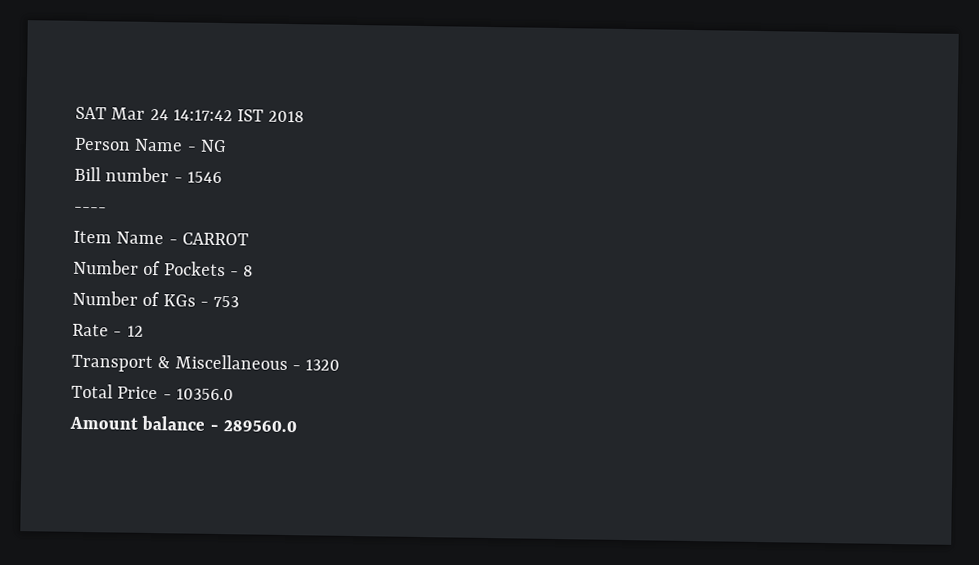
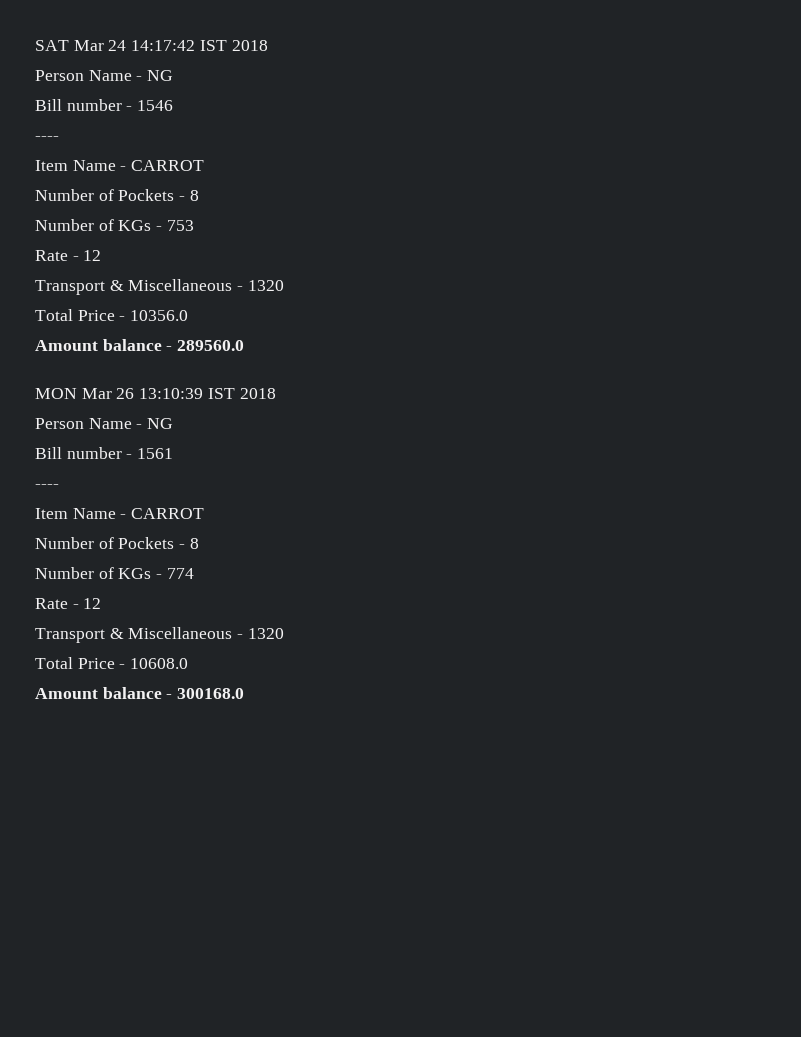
(297, 426) none -> [35,388,276,399] [35,418,174,429] [35,447,174,459] [35,484,59,489] [35,508,205,519] [35,537,199,549] [35,567,194,579] [35,598,102,609] [35,627,284,643] [35,657,189,669] [35,687,245,699] // MON Mar 26 13:10:39 IST 2018 // Person Name - NG // Bill number - 1561 // ---- // Item Name - CARROT // Number of Pockets - 8 // Number of KGs - 774 // Rate - 12 // Transport & Miscellaneous - 1320 // Total Price - 10608.0 // Amount balance - 300168.0

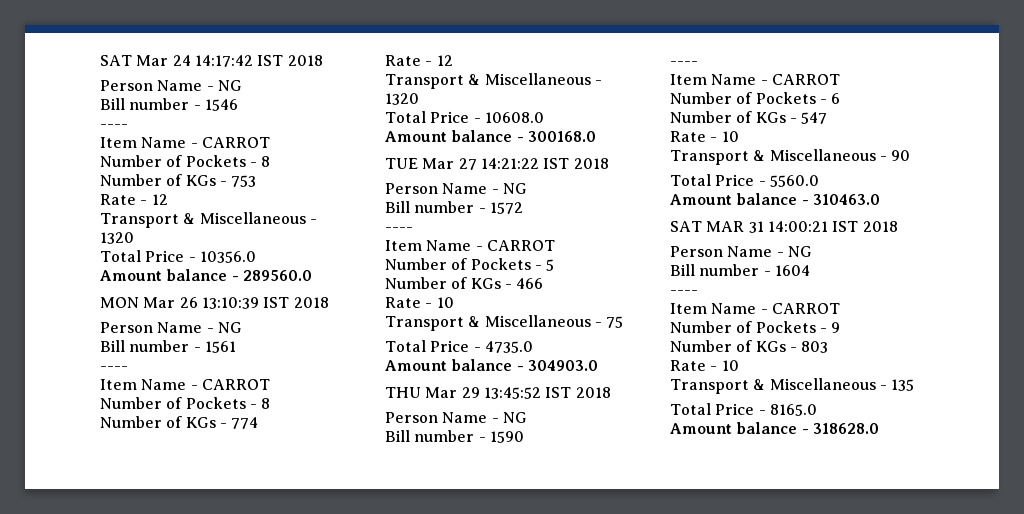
(245, 693) none -> [385,158,609,170] [385,183,527,194] [385,201,523,214] [385,227,413,232] [385,240,555,251] [385,258,555,271] [385,277,544,289] [385,297,454,308] [385,315,624,331] [385,340,533,353] [385,359,598,371] [385,387,611,399] [385,412,527,423] [385,430,524,443] [670,61,698,66] [670,74,840,85] [670,92,841,104] [670,111,828,124] [670,131,739,142] [670,149,911,165] [670,174,819,187] [670,193,880,205] [670,221,898,233] [670,246,812,257] [670,264,810,276] [670,290,698,295] [670,303,840,314] [670,321,841,333] [670,340,829,353] [670,360,739,371] [670,378,915,394] [670,403,817,416] [670,422,879,434] // TUE Mar 27 14:21:22 IST 2018 // Person Name - NG // Bill number - 1572 // ---- // Item Name - CARROT // Number of Pockets - 5 // Number of KGs - 466 // Rate - 10 // Transport & Miscellaneous - 75 // Total Price - 4735.0 // Amount balance - 304903.0 // THU Mar 29 13:45:52 IST 2018 // Person Name - NG // Bill number - 1590 // ---- // Item Name - CARROT // Number of Pockets - 6 // Number of KGs - 547 // Rate - 10 // Transport & Miscellaneous - 90 // Total Price - 5560.0 // Amount balance - 310463.0 // SAT MAR 31 14:00:21 IST 2018 // Person Name - NG // Bill number - 1604 // ---- // Item Name - CARROT // Number of Pockets - 9 // Number of KGs - 803 // Rate - 10 // Transport & Miscellaneous - 135 // Total Price - 8165.0 // Amount balance - 318628.0

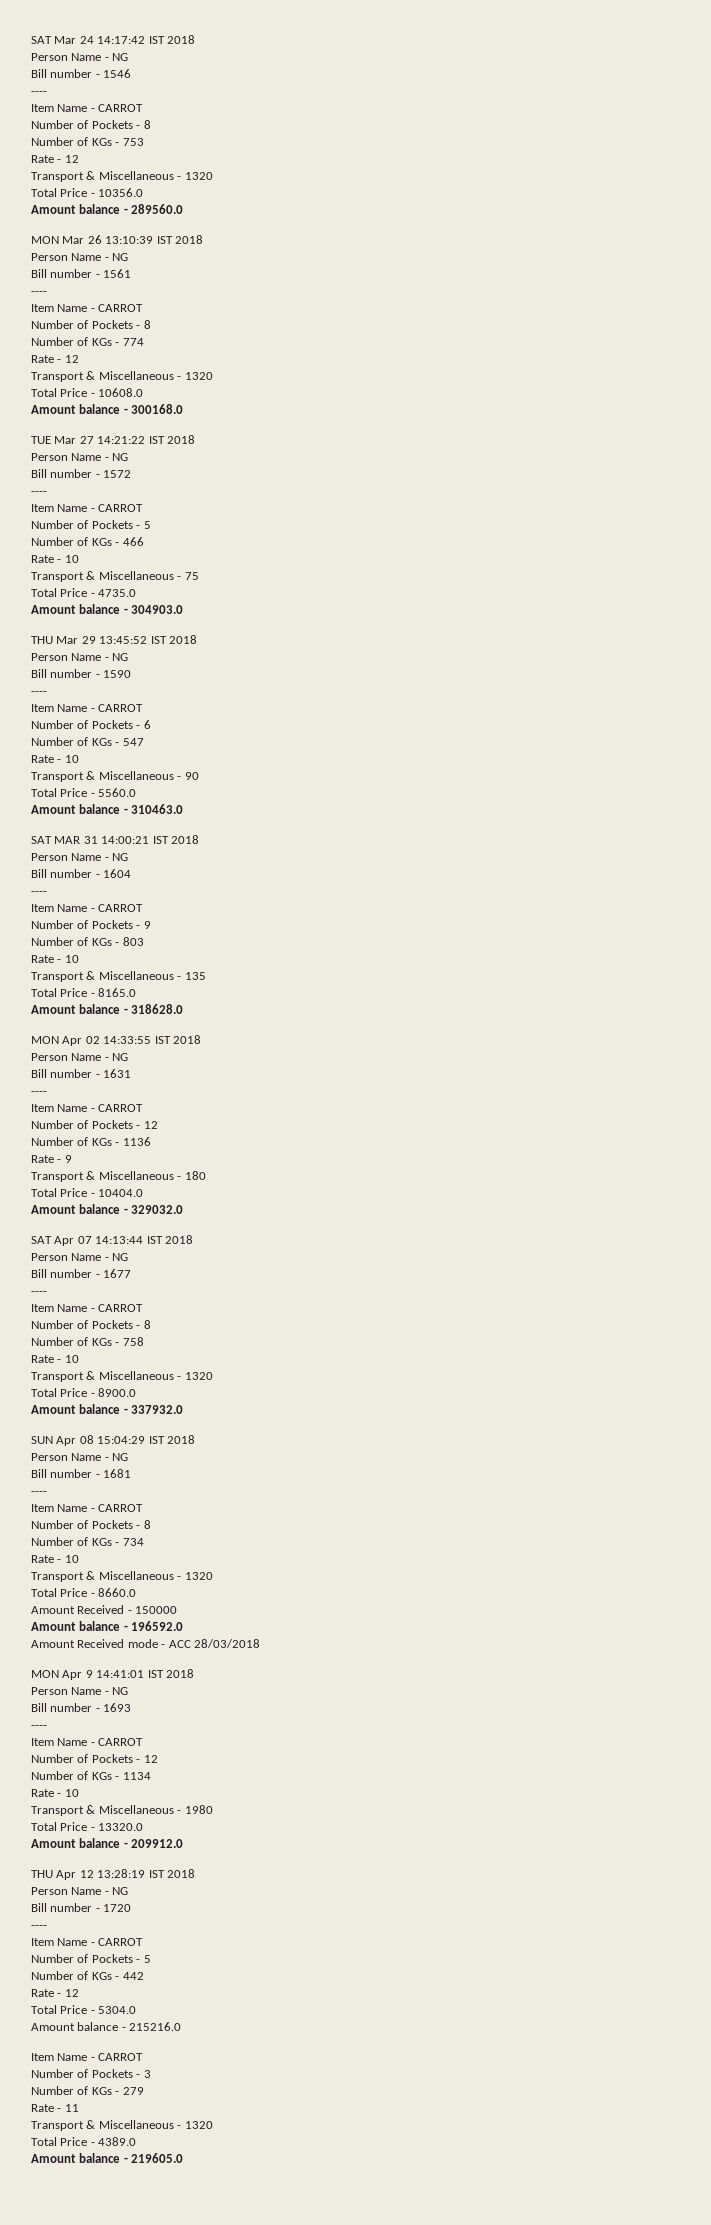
(879, 428) none -> [31,1035,201,1046] [31,1053,129,1061] [31,1069,132,1078] [31,1091,47,1095] [31,1104,144,1112] [31,1120,158,1129] [31,1137,151,1146] [31,1155,72,1163] [31,1171,206,1182] [31,1188,144,1197] [31,1204,184,1214] [31,1235,193,1246] [31,1253,129,1261] [31,1269,132,1278] [31,1291,47,1295] [31,1304,144,1312] [31,1320,151,1329] [31,1337,144,1346] [31,1355,79,1363] [31,1371,213,1382] [31,1388,137,1397] [31,1404,184,1414] [31,1435,195,1446] [31,1453,129,1461] [31,1469,132,1478] [31,1491,47,1495] [31,1504,144,1512] [31,1520,151,1529] [31,1537,144,1546] [31,1555,79,1563] [31,1571,213,1582] [31,1588,137,1597] [31,1605,178,1614] [31,1621,184,1631] [31,1639,260,1648] [31,1669,194,1680] [31,1687,129,1695] [31,1703,132,1712] [31,1725,47,1729] [31,1738,144,1746] [31,1754,158,1763] [31,1771,151,1780] [31,1789,79,1797] [31,1805,213,1816] [31,1822,144,1831] [31,1838,184,1848] [31,1869,195,1880] [31,1887,129,1895] [31,1903,132,1912] [31,1925,47,1929] [31,1938,144,1946] [31,1954,151,1963] [31,1971,144,1980] [31,1989,79,1997] [31,2005,137,2014] [31,2022,182,2031] [31,2053,144,2061] [31,2069,151,2078] [31,2086,144,2095] [31,2104,79,2112] [31,2120,213,2131] [31,2137,137,2146] [31,2153,184,2163] // MON Apr 02 14:33:55 IST 2018 // Person Name - NG // Bill number - 1631 // ---- // Item Name - CARROT // Number of Pockets - 12 // Number of KGs - 1136 // Rate - 9 // Transport & Miscellaneous - 180 // Total Price - 10404.0 // Amount balance - 329032.0 // SAT Apr 07 14:13:44 IST 2018 // Person Name - NG // Bill number - 1677 // ---- // Item Name - CARROT // Number of Pockets - 8 // Number of KGs - 758 // Rate - 10 // Transport & Miscellaneous - 1320 // Total Price - 8900.0 // Amount balance - 337932.0 // SUN Apr 08 15:04:29 IST 2018 // Person Name - NG // Bill number - 1681 // ---- // Item Name - CARROT // Number of Pockets - 8 // Number of KGs - 734 // Rate - 10 // Transport & Miscellaneous - 1320 // Total Price - 8660.0 // Amount Received - 150000 // Amount balance - 196592.0 // Amount Received mode - ACC 28/03/2018 // MON Apr 9 14:41:01 IST 2018 // Person Name - NG // Bill number - 1693 // ---- // Item Name - CARROT // Number of Pockets - 12 // Number of KGs - 1134 // Rate - 10 // Transport & Miscellaneous - 1980 // Total Price - 13320.0 // Amount balance - 209912.0 // THU Apr 12 13:28:19 IST 2018 // Person Name - NG // Bill number - 1720 // ---- // Item Name - CARROT // Number of Pockets - 5 // Number of KGs - 442 // Rate - 12 // Total Price - 5304.0 // Amount balance - 215216.0 // Item Name - CARROT // Number of Pockets - 3 // Number of KGs - 279 // Rate - 11 // Transport & Miscellaneous - 1320 // Total Price - 4389.0 // Amount balance - 219605.0

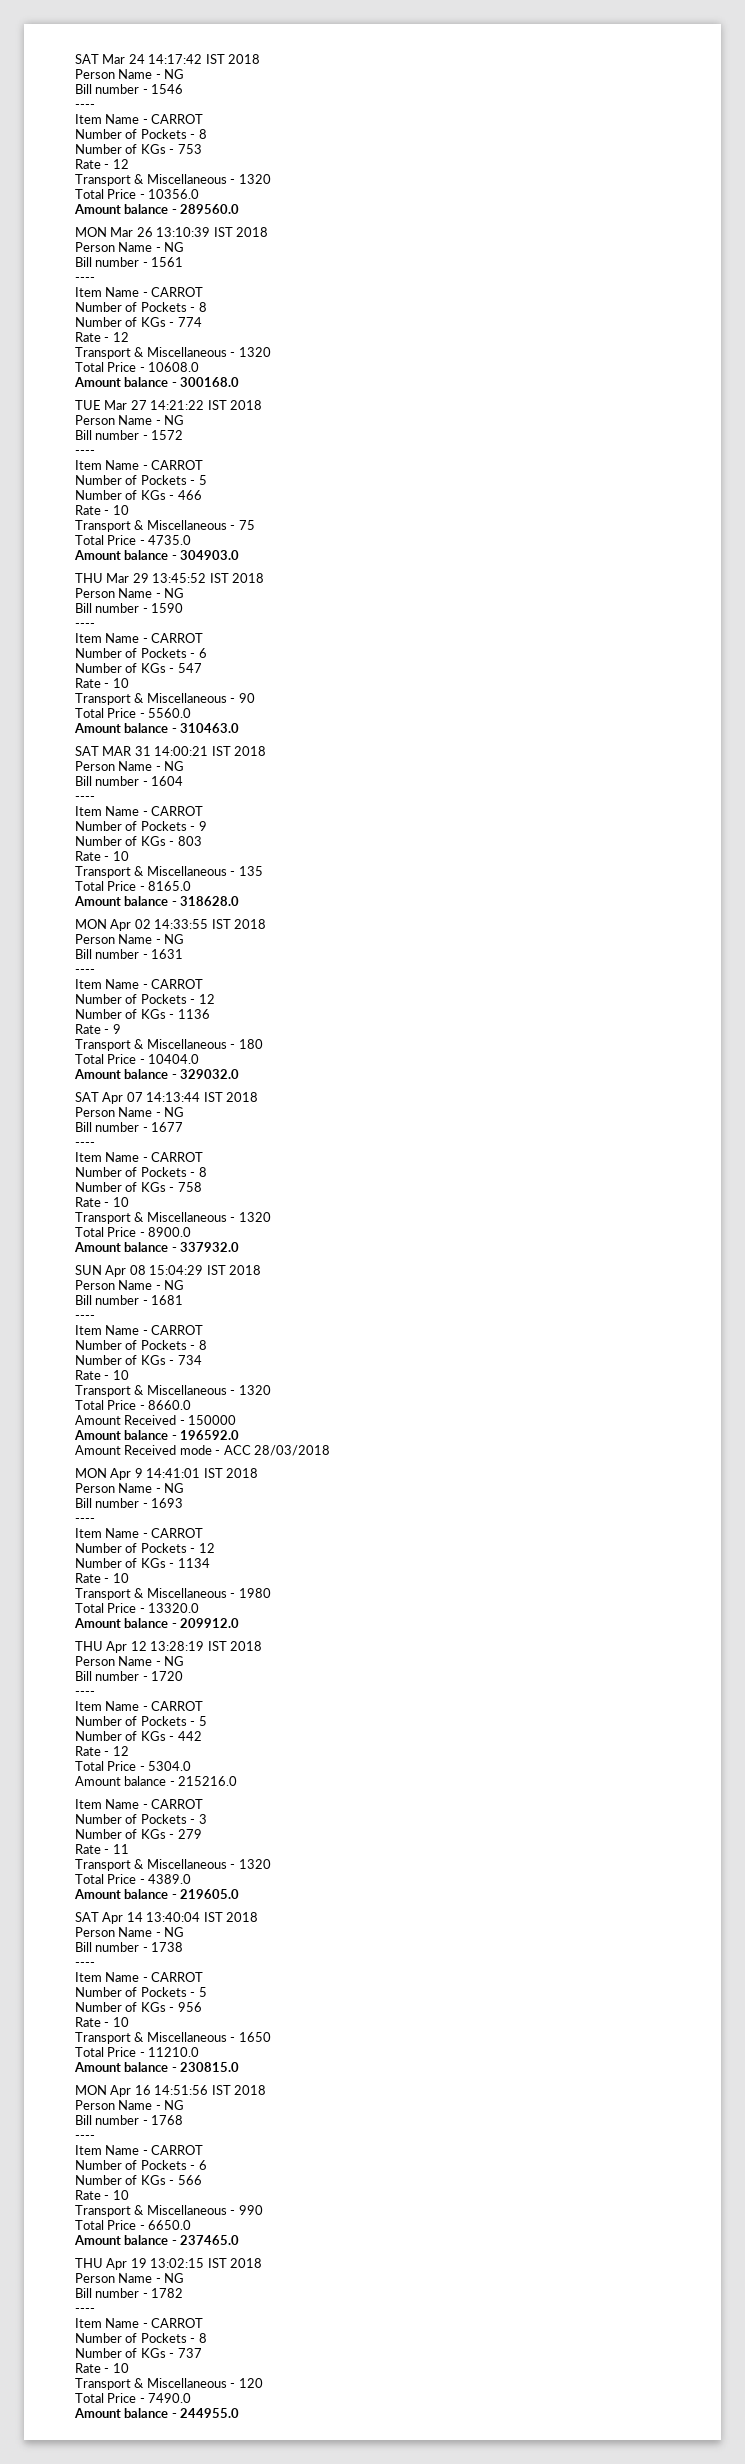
(184, 2158) none -> [75,1912,258,1924] [75,1927,185,1937] [75,1942,184,1952] [75,1962,95,1967] [75,1972,204,1982] [75,1987,207,1997] [75,2002,202,2012] [75,2017,129,2027] [75,2032,271,2044] [75,2047,200,2057] [74,2062,240,2072] [75,2085,266,2097] [75,2100,185,2110] [75,2115,184,2125] [75,2135,95,2140] [75,2145,204,2155] [75,2160,207,2170] [75,2175,202,2185] [75,2190,129,2200] [75,2205,263,2217] [75,2220,192,2230] [74,2235,240,2245] [75,2258,262,2270] [75,2273,185,2283] [75,2288,184,2298] [75,2308,95,2313] [75,2318,204,2328] [75,2333,207,2343] [75,2348,202,2358] [75,2363,129,2373] [75,2378,263,2390] [75,2393,192,2403] [74,2408,240,2418] // SAT Apr 14 13:40:04 IST 2018 // Person Name - NG // Bill number - 1738 // ---- // Item Name - CARROT // Number of Pockets - 5 // Number of KGs - 956 // Rate - 10 // Transport & Miscellaneous - 1650 // Total Price - 11210.0 // Amount balance - 230815.0 // MON Apr 16 14:51:56 IST 2018 // Person Name - NG // Bill number - 1768 // ---- // Item Name - CARROT // Number of Pockets - 6 // Number of KGs - 566 // Rate - 10 // Transport & Miscellaneous - 990 // Total Price - 6650.0 // Amount balance - 237465.0 // THU Apr 19 13:02:15 IST 2018 // Person Name - NG // Bill number - 1782 // ---- // Item Name - CARROT // Number of Pockets - 8 // Number of KGs - 737 // Rate - 10 // Transport & Miscellaneous - 120 // Total Price - 7490.0 // Amount balance - 244955.0

